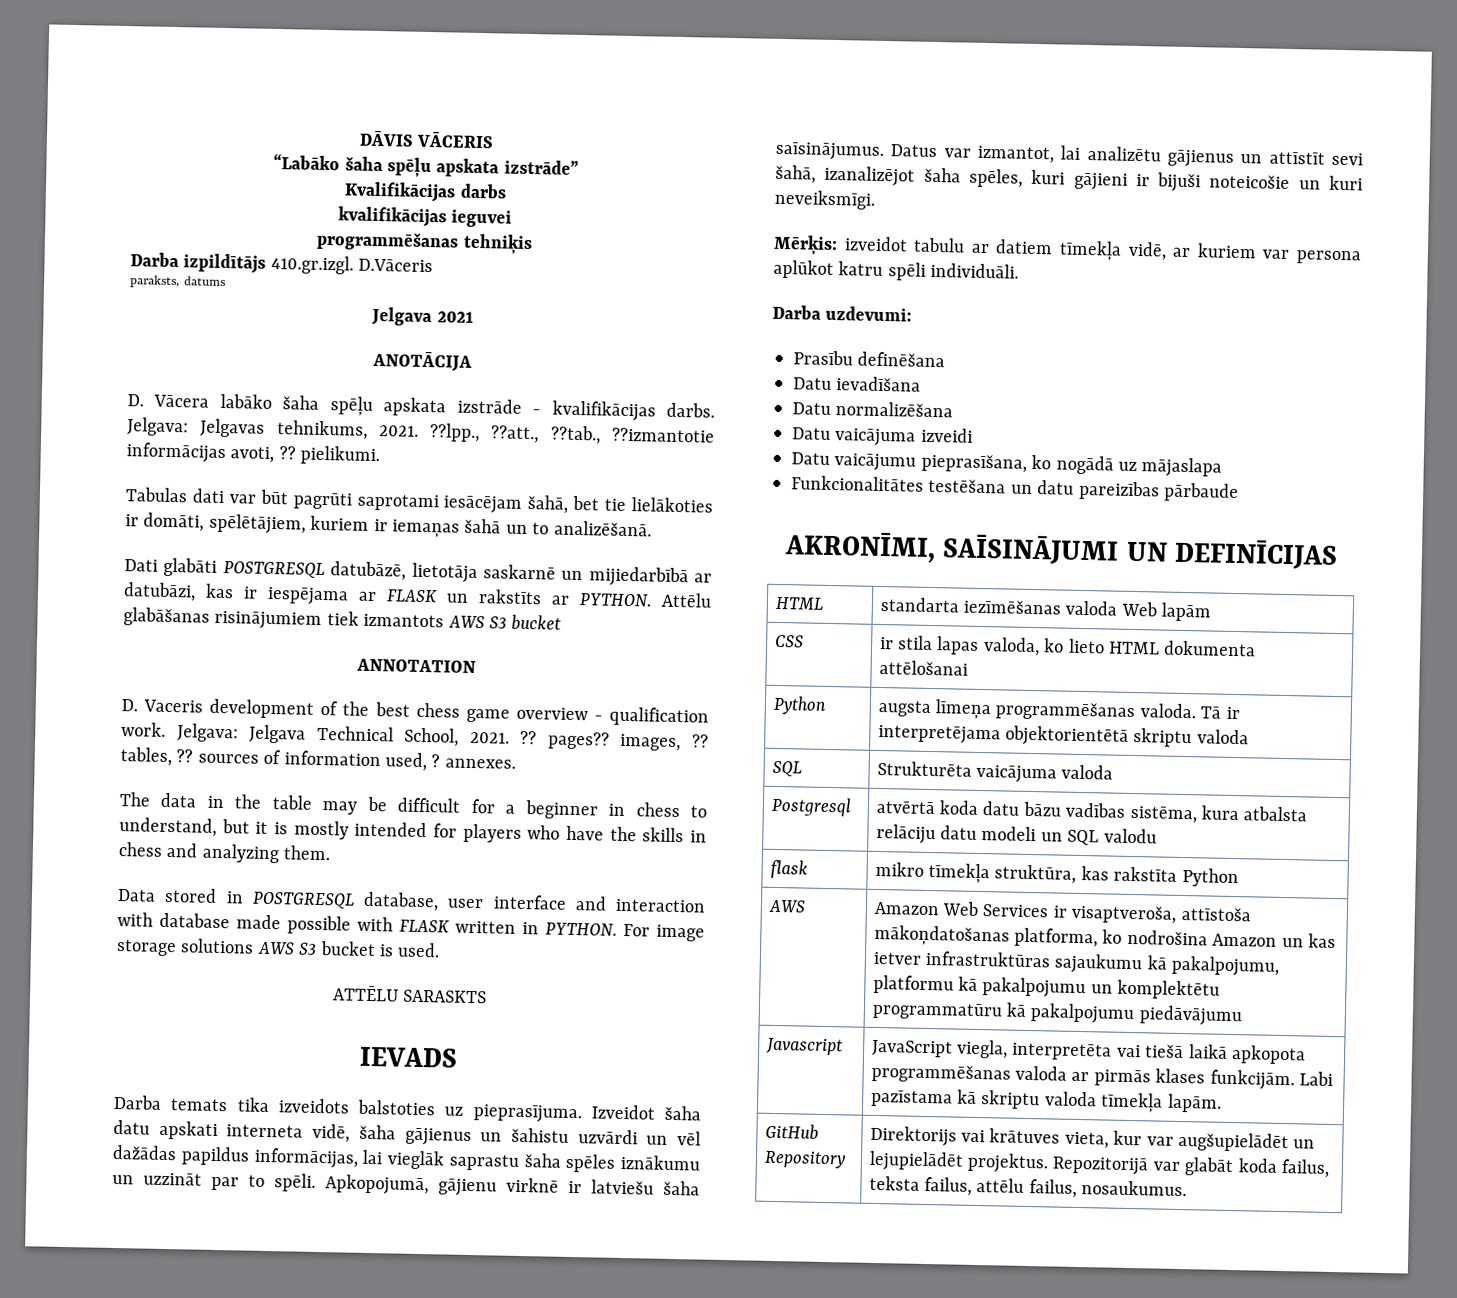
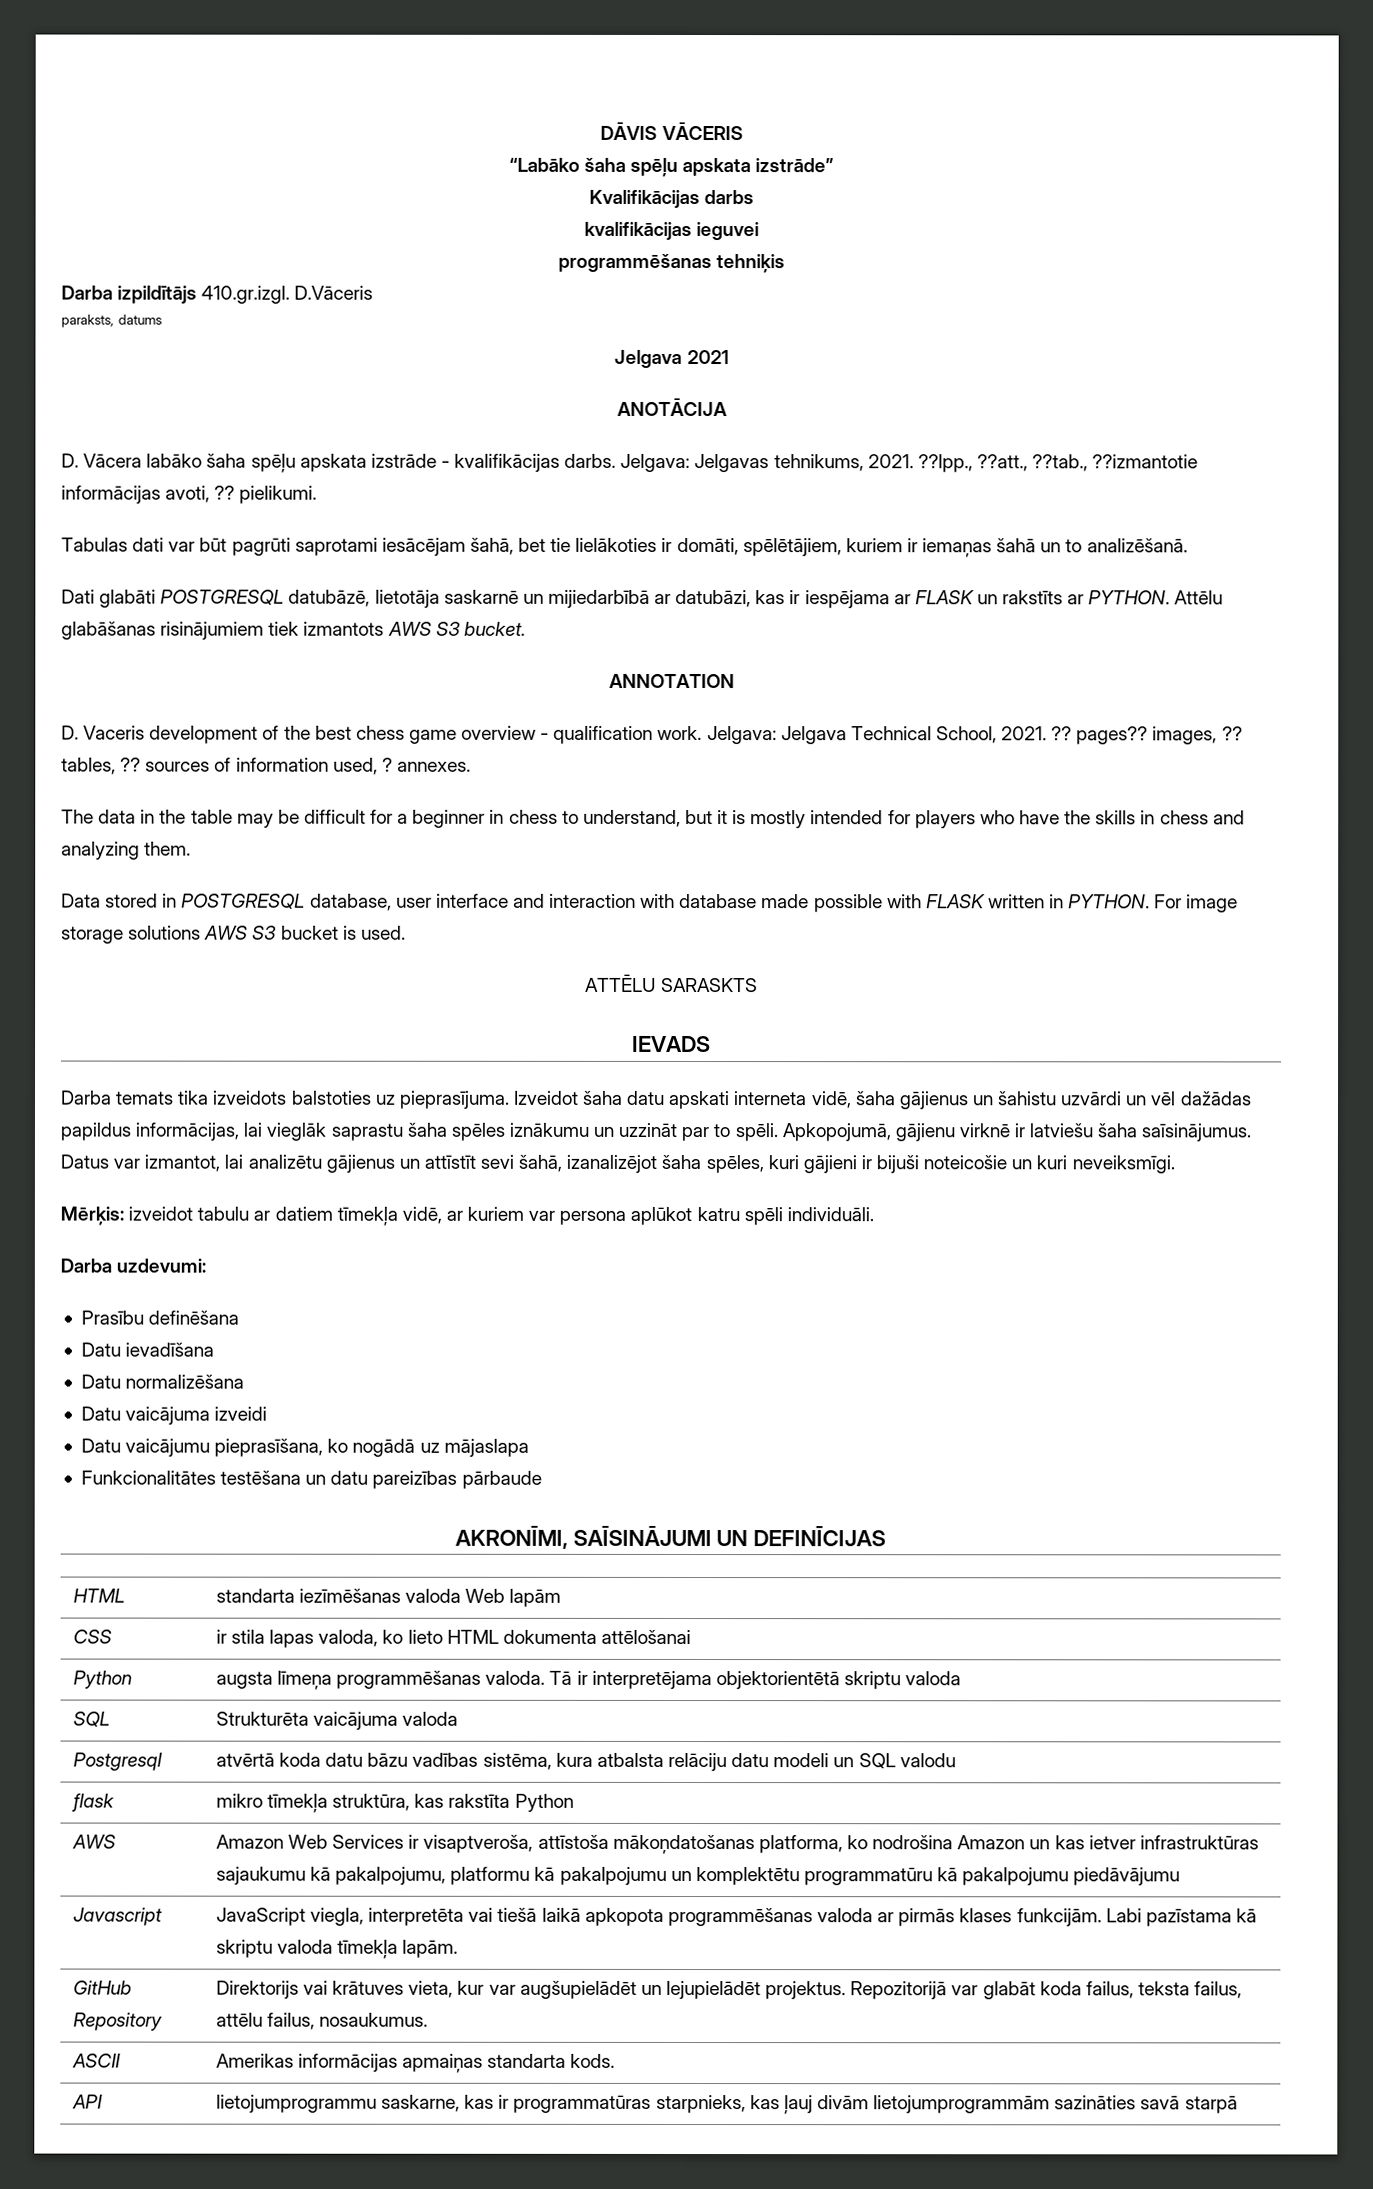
[511,614,562,631] bucket -> [463,621,526,636] bucket.
(1188, 1188) none -> [71,2053,121,2068] [215,2053,616,2073] [71,2094,103,2109] [215,2094,1238,2115] // ASCII | Amerikas informācijas apmaiņas standarta kods. // API | lietojumprogrammu saskarne, kas ir programmatūras starpnieks, kas ļauj divām lietojumprogrammām sazināties savā starpā

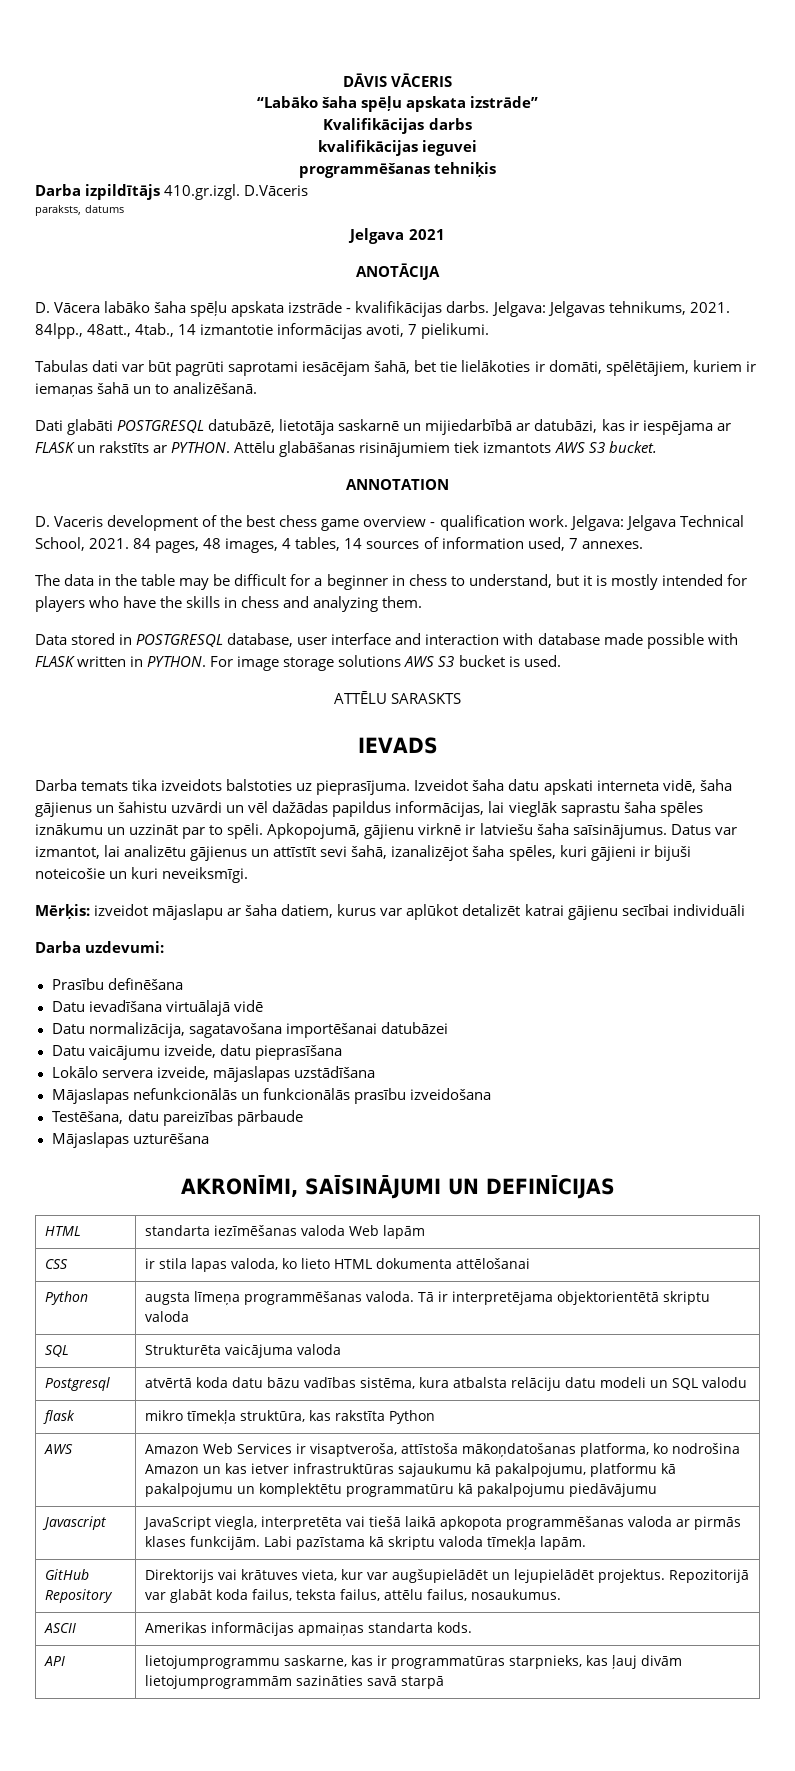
[917,454,1199,473] ??lpp., ??att., ??tab., ??izmantotie -> [35,323,274,339] 84lpp., 48att., 4tab., 14 izmantotie
[214,485,236,500] ?? -> [408,324,418,335] 7
[1051,726,1243,745] [61,757,142,775] ?? pages?? images, ?? tables, ?? -> [133,537,363,553] 84 pages, 48 images, 4 tables, 14
[381,757,393,772] ? -> [568,538,578,549] 7
[197,1206,874,1226] tabulu ar datiem tīmekļa vidē, ar kuriem var persona aplūkot katru spēli individuāli. -> [152,904,745,920] mājaslapu ar šaha datiem, kurus var aplūkot detalizēt katrai gājienu secībai individuāli
[80,1374,245,1389] [80,1406,268,1425] [80,1438,529,1457] [80,1470,327,1485] // Datu normalizēšana // Datu vaicājuma izveidi // Datu vaicājumu pieprasīšana, ko nogādā uz mājaslapa // Funkcionalitātes testēšana un -> [165,1000,263,1016] [51,1022,448,1038] [51,1044,342,1060] [51,1066,375,1082] [51,1088,491,1104] [51,1111,124,1124] virtuālajā vidē // Datu normalizācija, sagatavošana importēšanai datubāzei // Datu vaicājumu izveide, datu pieprasīšana // Lokālo servera izveide, mājaslapas uzstādīšana // Mājaslapas nefunkcionālās un funkcionālās prasību izveidošana // Testēšana,
(542, 1479) none -> [51,1132,209,1148] // Mājaslapas uzturēšana

